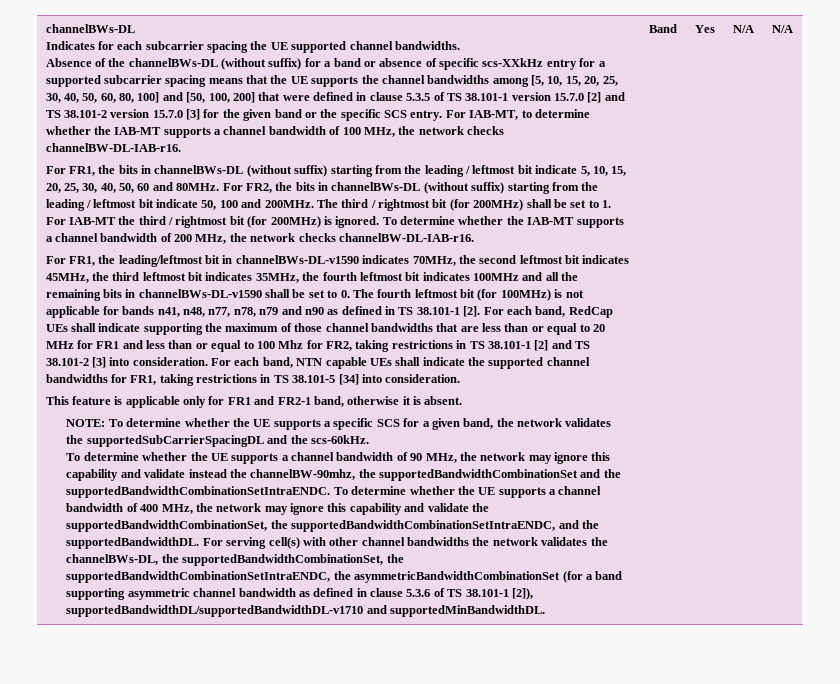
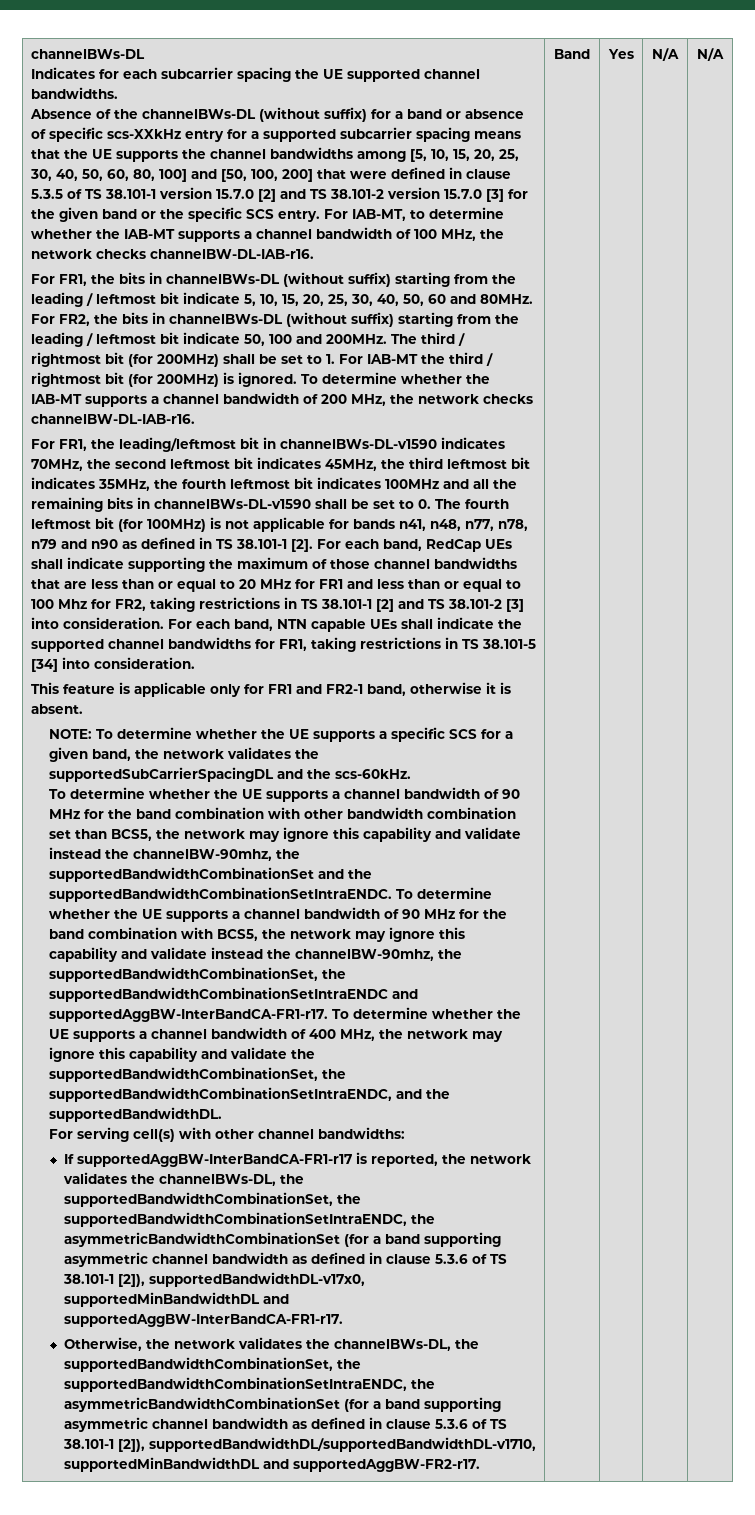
[425,453,457,463] MHz, -> [48,807,516,819] [48,829,152,841] MHz for the band combination with other bandwidth combination set than BCS5,
(138, 507) none -> [401,909,507,919] [48,927,465,942] [48,947,462,962] [48,967,346,982] [48,987,418,1002] [48,1007,521,1022] [48,1027,306,1042] 90 MHz for the band combination with BCS5, the network may ignore this capability and validate instead the channelBW-90mhz, the supportedBandwidthCombinationSet, the supportedBandwidthCombinationSetIntraENDC and supportedAggBW-InterBandCA-FR1-r17. To determine whether the UE supports a channel bandwidth of
(200, 543) none -> (222, 1114) //
[407,537,470,546] bandwidths -> [317,1127,405,1139] [63,1152,438,1167] bandwidths: // If supportedAggBW-InterBandCA-FR1-r17 is reported,
[66,605,546,617] supportedBandwidthDL/supportedBandwidthDL-v1710 and supportedMinBandwidthDL. -> [148,1272,365,1287] [63,1292,289,1307] [63,1314,343,1327] [63,1337,479,1351] [63,1357,361,1372] [63,1377,435,1392] [63,1397,501,1412] [63,1417,507,1432] [62,1437,536,1452] [63,1457,480,1472] supportedBandwidthDL-v17x0, supportedMinBandwidthDL and supportedAggBW-InterBandCA-FR1-r17. // Otherwise, the network validates the channelBWs-DL, the supportedBandwidthCombinationSet, the supportedBandwidthCombinationSetIntraENDC, the asymmetricBandwidthCombinationSet (for a band supporting asymmetric channel bandwidth as defined in clause 5.3.6 of TS 38.101-1 [2]), supportedBandwidthDL/supportedBandwidthDL-v1710, supportedMinBandwidthDL and supportedAggBW-FR2-r17.

